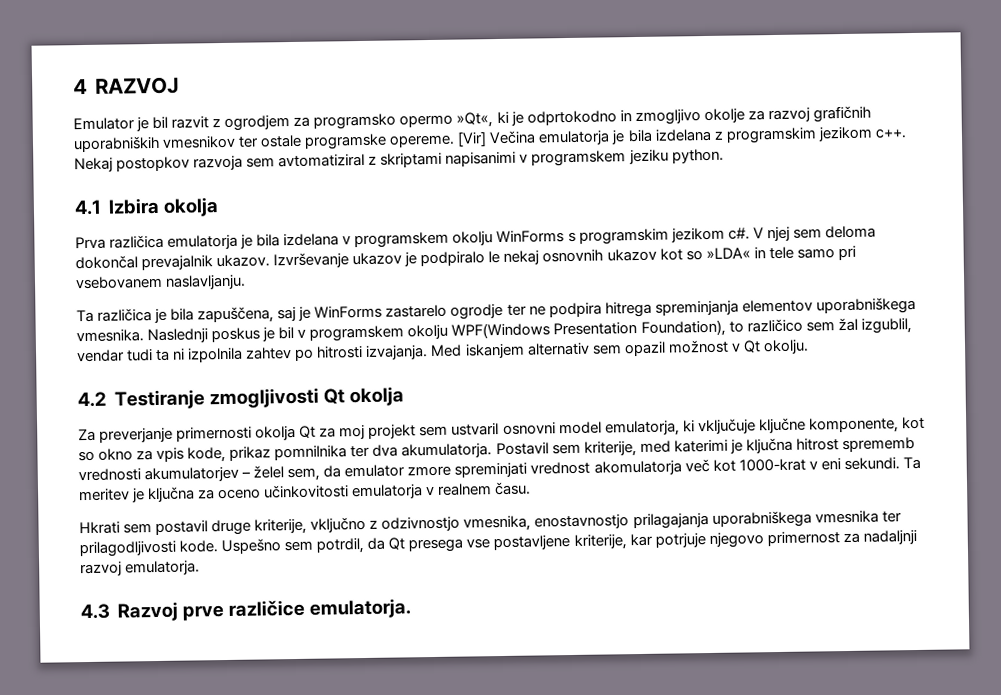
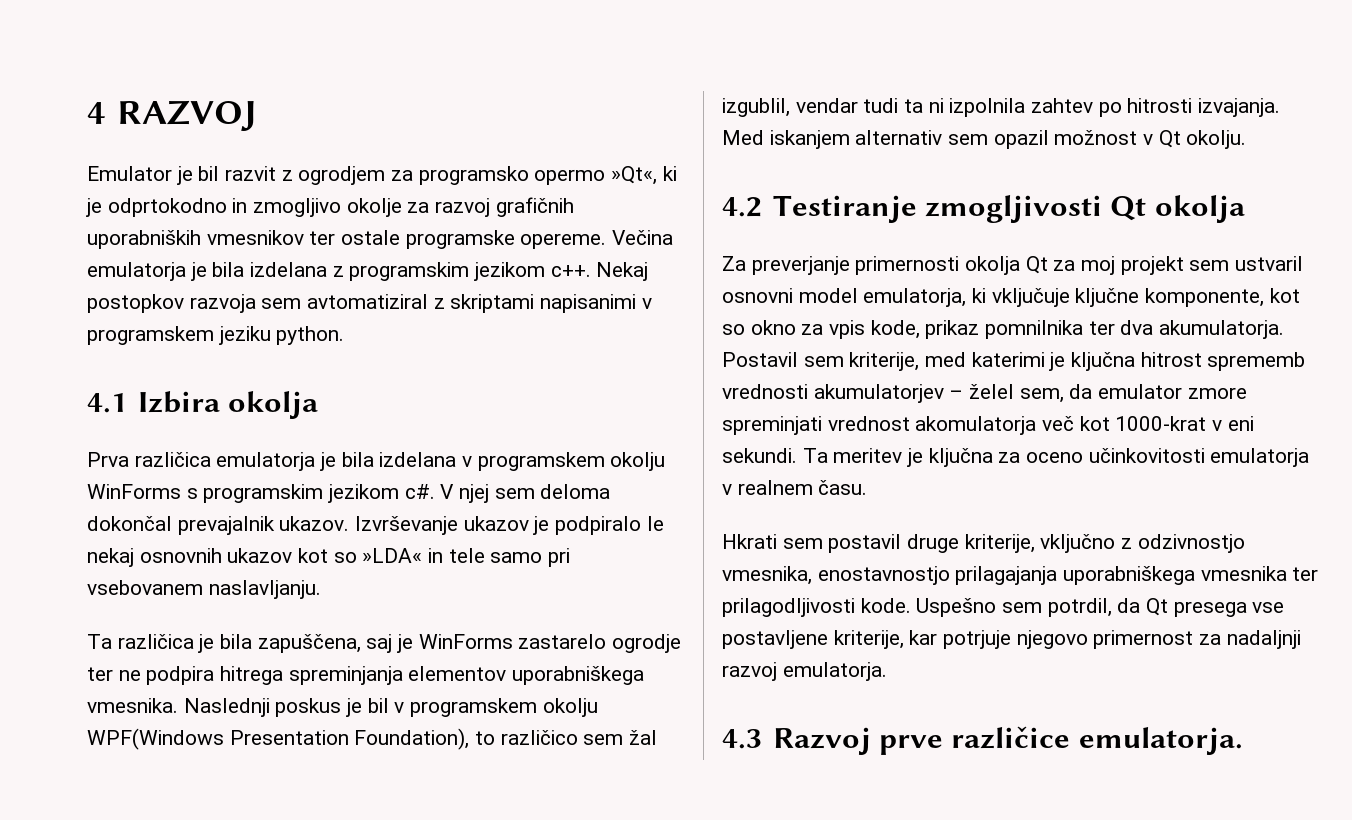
[457,131,488,147] [Vir] -> (607, 241) none

